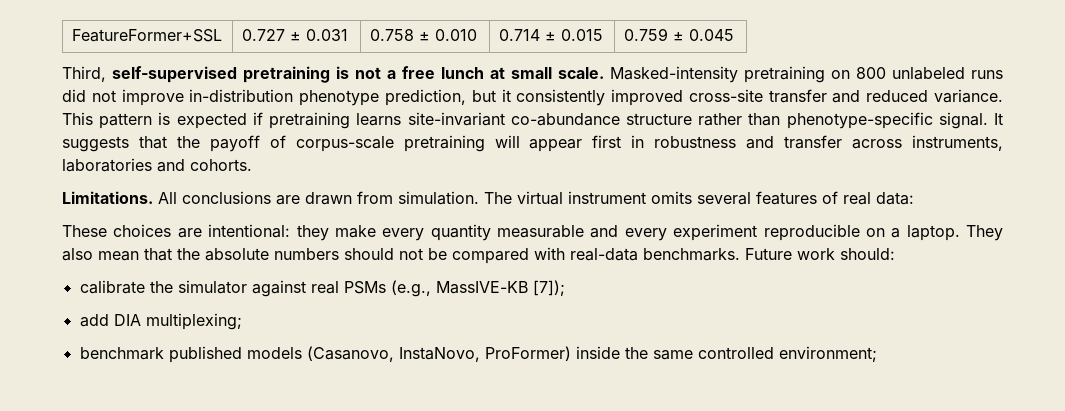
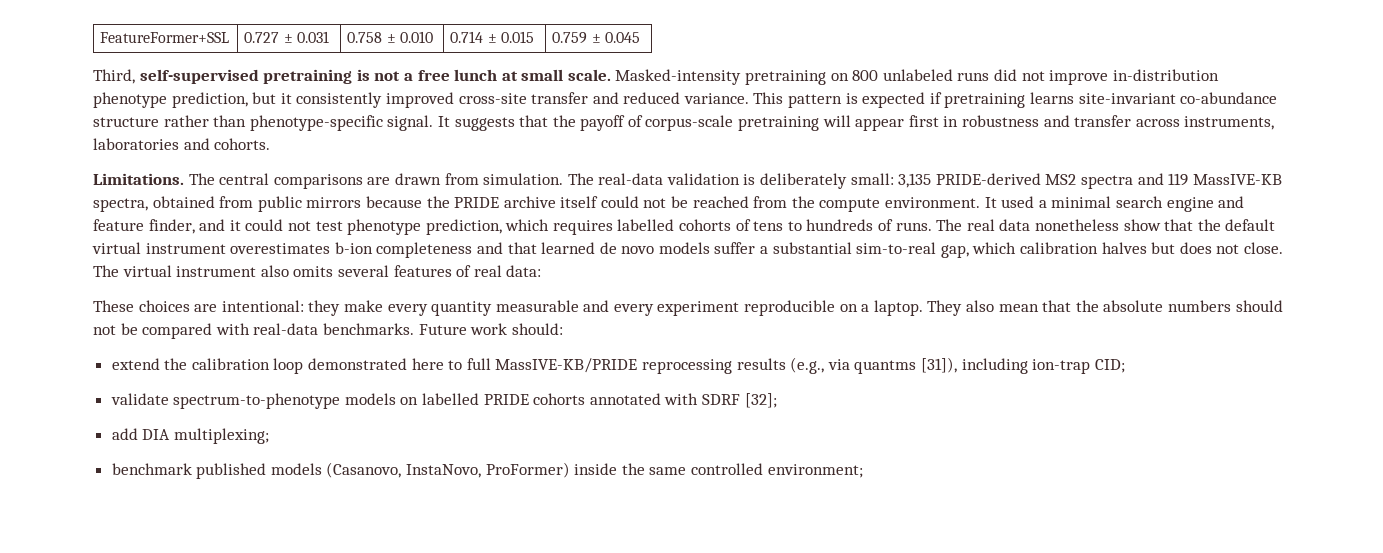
[158,191,271,204] All conclusions -> [188,173,363,189] The central comparisons
[517,191,646,205] virtual instrument -> [598,173,1282,189] [93,196,1245,212] [93,219,1276,235] [92,242,1283,258] [93,265,289,277] real-data validation is deliberately small: 3,135 PRIDE-derived MS2 spectra and 119 MassIVE-KB spectra, obtained from public mirrors because the PRIDE archive itself could not be reached from the compute environment. It used a minimal search engine and feature finder, and it could not test phenotype prediction, which requires labelled cohorts of tens to hundreds of runs. The real data nonetheless show that the default virtual instrument overestimates b-ion completeness and that learned de novo models suffer a substantial sim-to-real gap, which calibration halves but does not close. The virtual instrument also
[79,280,565,297] calibrate the simulator against real PSMs (e.g., MassIVE-KB [7]); -> [111,357,1125,374] [110,393,777,409] extend the calibration loop demonstrated here to full MassIVE-KB/PRIDE reprocessing results (e.g., via quantms [31]), including ion-trap CID; // validate spectrum-to-phenotype models on labelled PRIDE cohorts annotated with SDRF [32];

